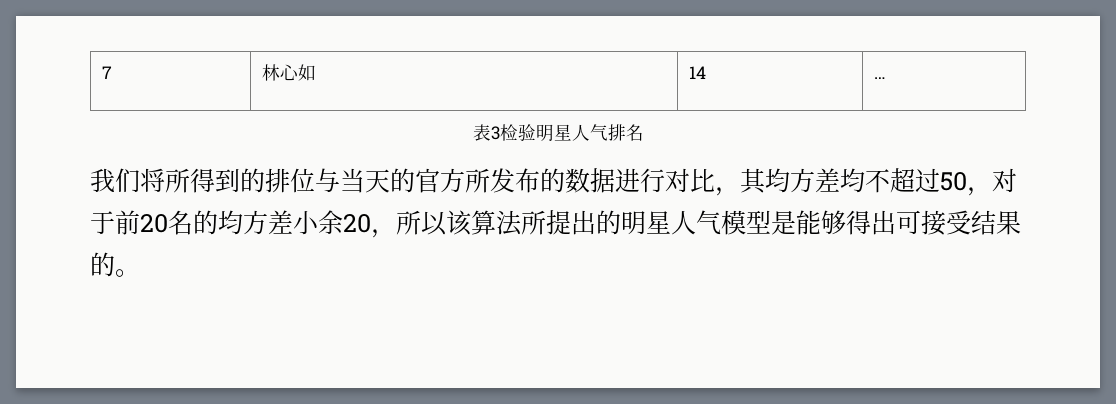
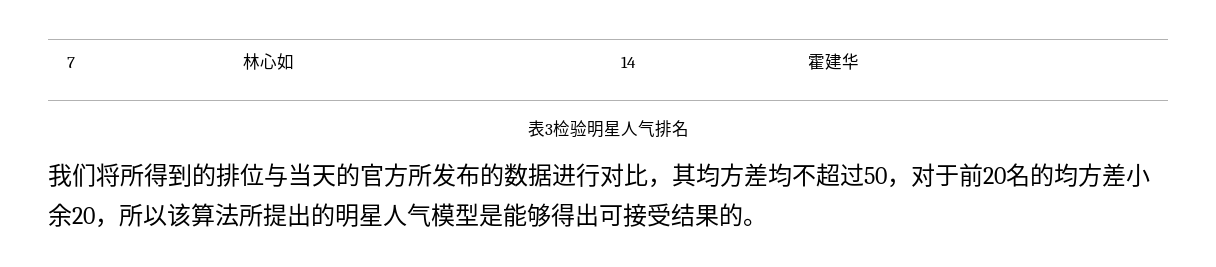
[873,77,886,79] … -> [807,53,859,70] 霍建华

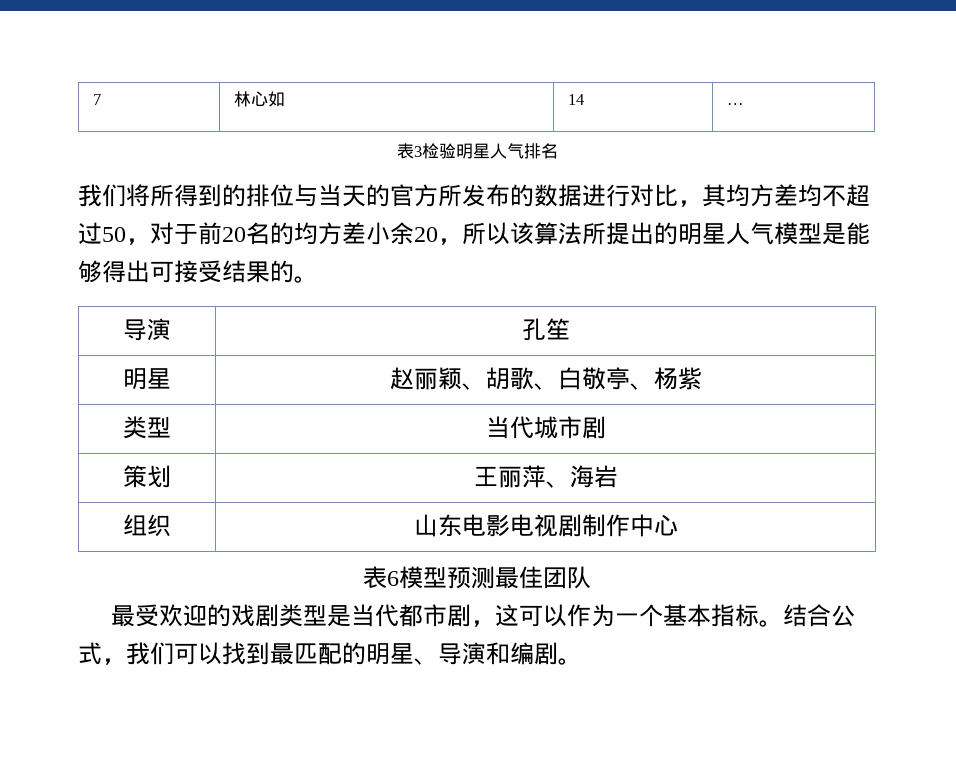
[807,53,859,70] 霍建华 -> [726,103,744,105] …
(767, 222) none -> [123,318,171,341] [521,318,570,341] [123,368,171,390] [389,367,702,390] [123,416,171,439] [485,416,606,439] [123,465,171,488] [473,465,618,488] [123,514,171,537] [413,514,678,537] [363,566,591,589] [110,604,855,627] [78,642,582,665] // 导演 | 孔笙 // 明星 | 赵丽颖、胡歌、白敬亭、杨紫 // 类型 | 当代城市剧 // 策划 | 王丽萍、海岩 // 组织 | 山东电影电视剧制作中心 // 表6模型预测最佳团队 // 最受欢迎的戏剧类型是当代都市剧，这可以作为一个基本指标。结合公式，我们可以找到最匹配的明星、导演和编剧。

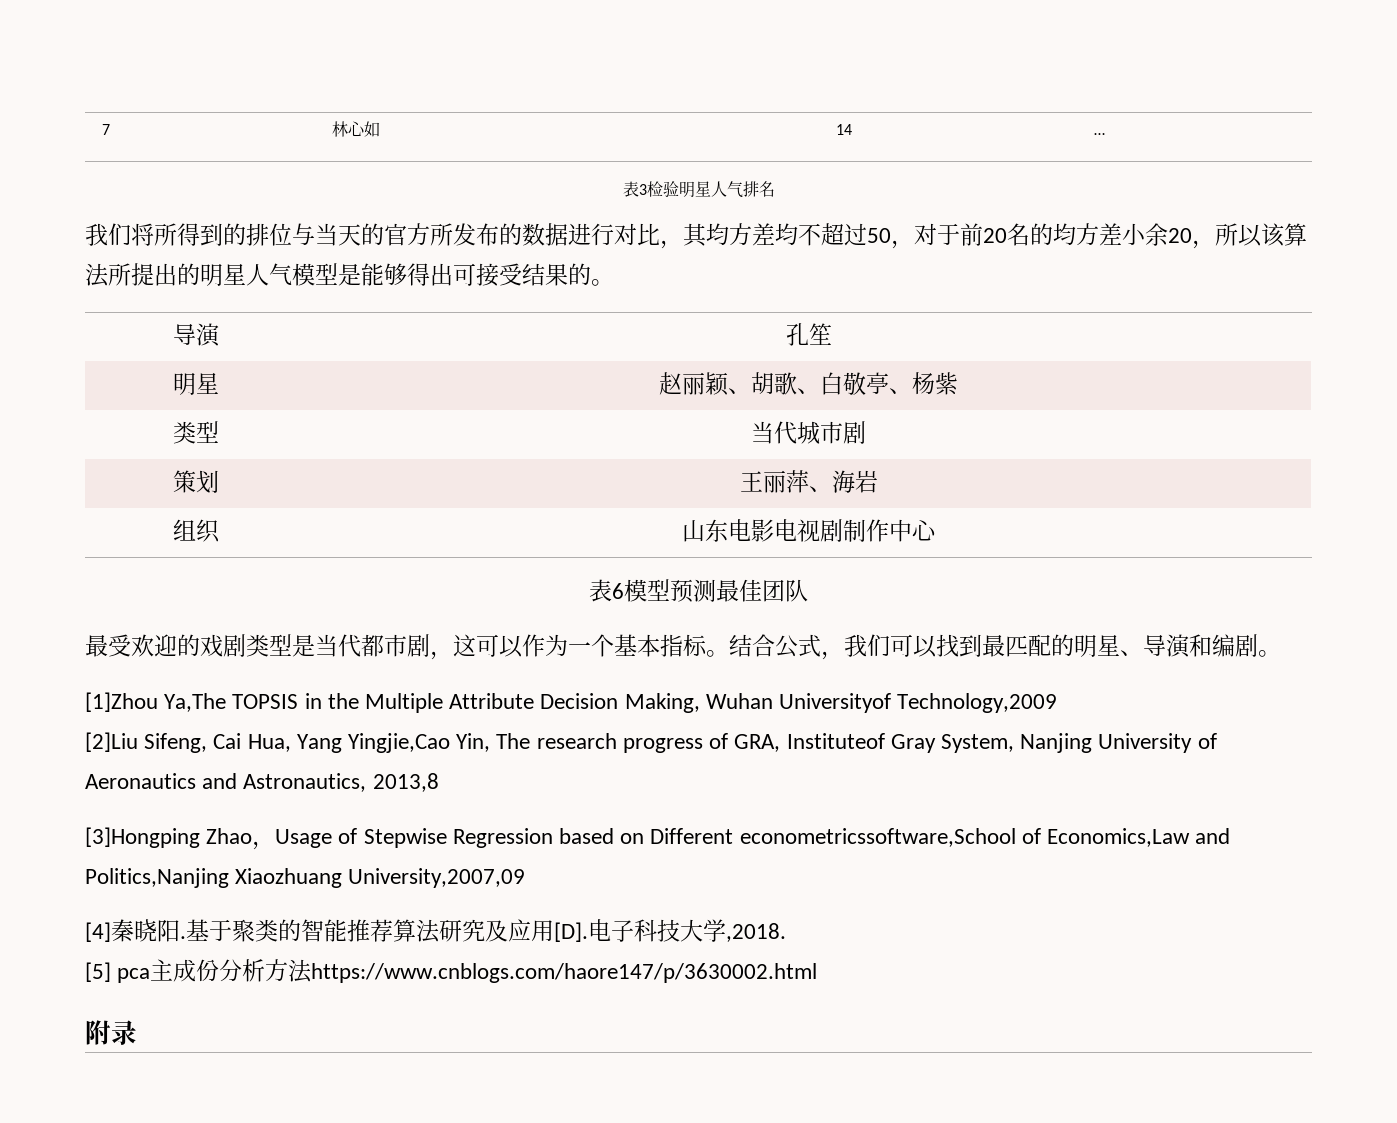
(582, 661) none -> [85,692,1058,713] [85,732,1217,753] [85,773,439,792] [85,827,1231,850] [85,868,526,888] [85,919,786,943] [85,959,818,983] [85,1020,137,1045] // [1]Zhou Ya,The TOPSIS in the Multiple Attribute Decision Making, Wuhan Universityof Technology,2009 // [2]Liu Sifeng, Cai Hua, Yang Yingjie,Cao Yin, The research progress of GRA, Instituteof Gray System, Nanjing University of Aeronautics and Astronautics, 2013,8 // [3]Hongping Zhao，Usage of Stepwise Regression based on Different econometricssoftware,School of Economics,Law and Politics,Nanjing Xiaozhuang University,2007,09 // [4]秦晓阳.基于聚类的智能推荐算法研究及应用[D].电子科技大学,2018. // [5] pca主成份分析方法https://www.cnblogs.com/haore147/p/3630002.html // 附录

